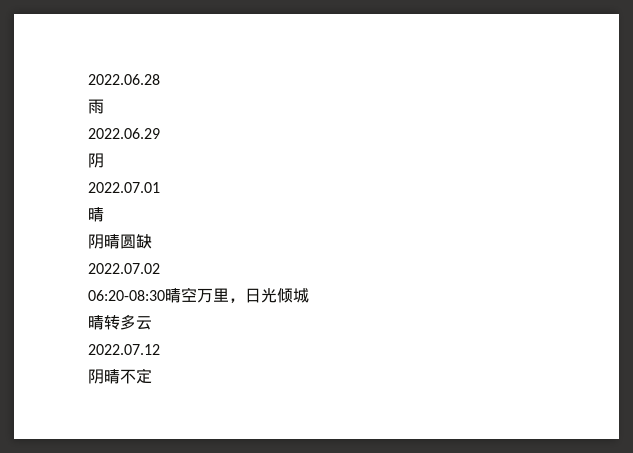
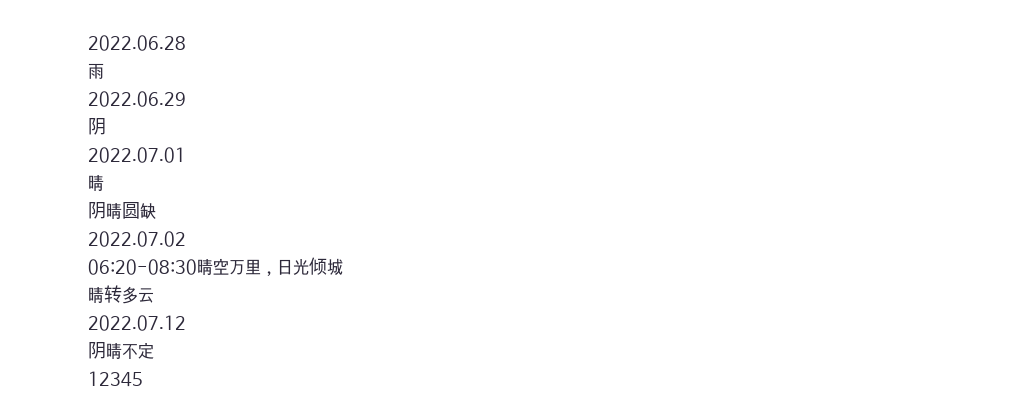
(152, 376) none -> [88,371,143,387] // 12345

